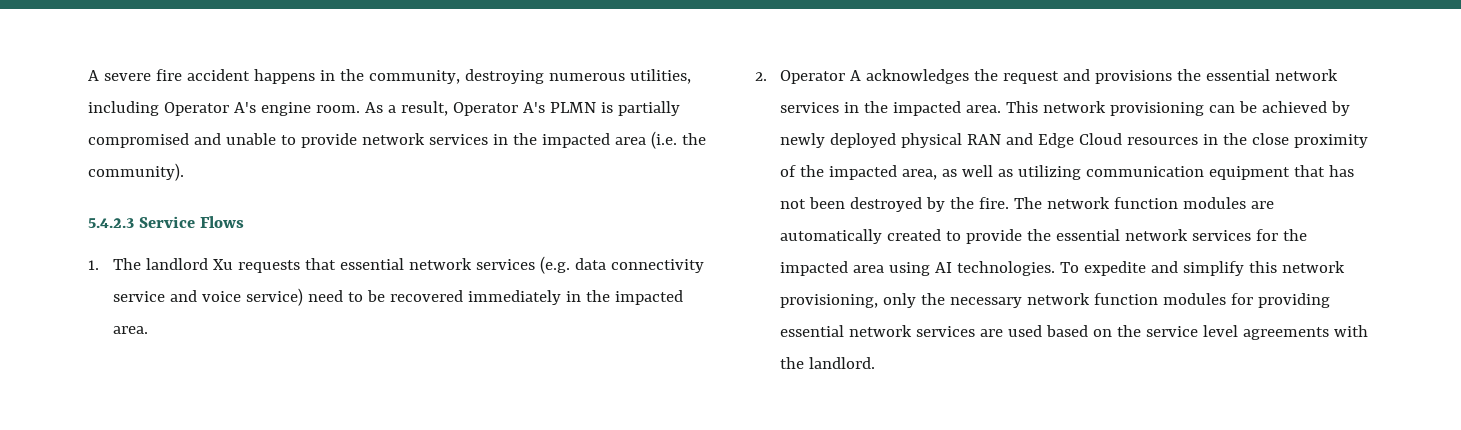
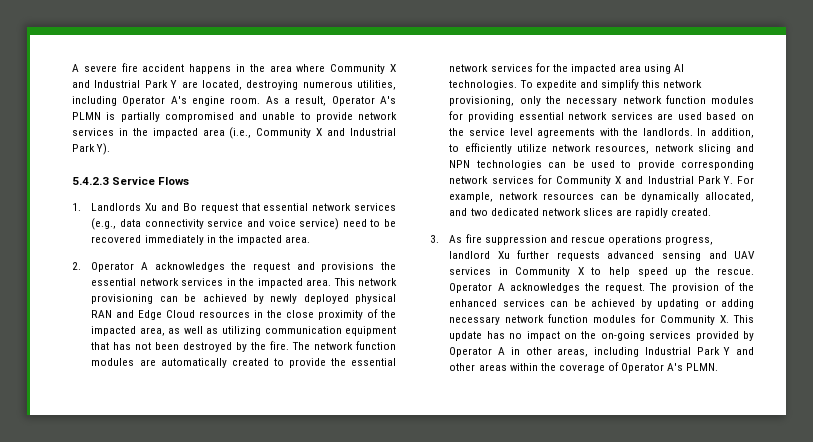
[368,70,460,84] community, -> [269,64,397,74] [72,80,242,90] area where Community X and Industrial Park Y are located,
[650,131,706,149] [88,163,184,181] (i.e. the community). -> [229,127,396,139] [72,143,111,155] (i.e., Community X and Industrial Park Y).
[112,258,300,273] The landlord Xu requests -> [91,203,238,213] Landlords Xu and Bo request
[539,256,570,274] (e.g. -> [91,218,117,230] (e.g.,
[808,357,875,369] landlord. -> [642,128,754,138] [449,143,754,154] [449,160,754,170] [449,175,754,186] [449,192,754,202] [449,208,712,218] [430,234,714,245] [449,250,755,261] [449,267,754,277] [449,282,754,293] [449,299,754,309] [449,314,754,325] [449,331,754,341] [449,347,754,357] [449,362,719,373] landlords. In addition, to efficiently utilize network resources, network slicing and NPN technologies can be used to provide corresponding network services for Community X and Industrial Park Y. For example, network resources can be dynamically allocated, and two dedicated network slices are rapidly created. // 3. As fire suppression and rescue operations progress, landlord Xu further requests advanced sensing and UAV services in Community X to help speed up the rescue. Operator A acknowledges the request. The provision of the enhanced services can be achieved by updating or adding necessary network function modules for Community X. This update has no impact on the on-going services provided by Operator A in other areas, including Industrial Park Y and other areas within the coverage of Operator A's PLMN.

